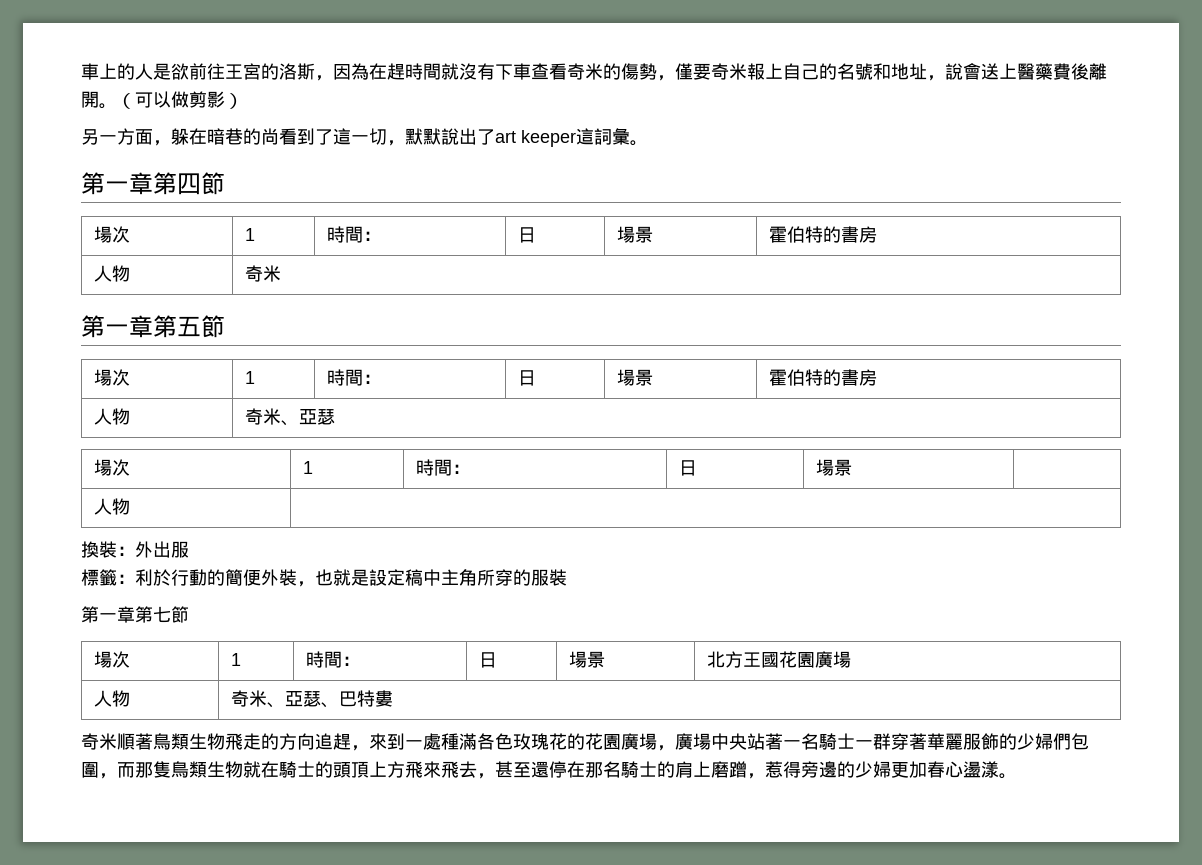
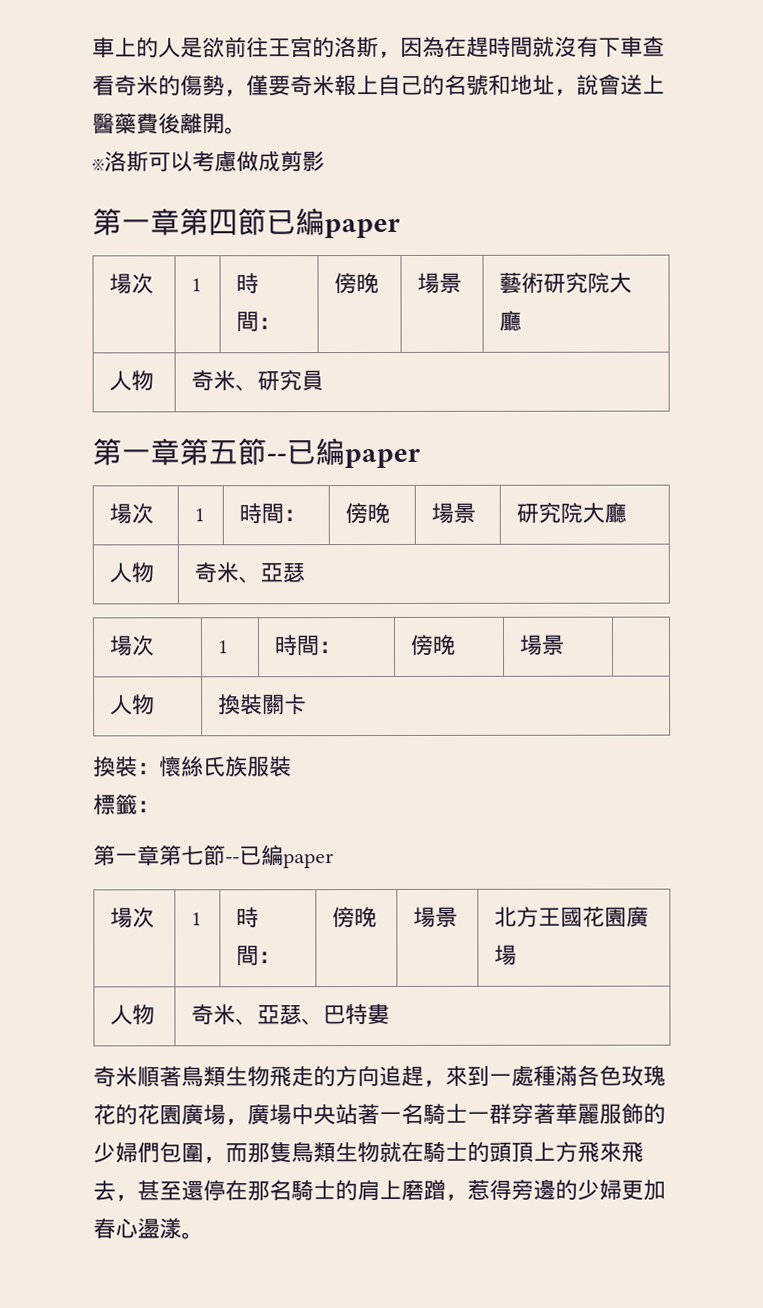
[117,91,243,109] [81,128,648,147] （可以做剪影） // 另一方面，躲在暗巷的尚看到了這一切，默默說出了art keeper這詞彙。 -> [92,151,325,173] // ※洛斯可以考慮做成剪影
[94,226,131,243] [245,228,256,241] [327,226,382,243] [518,227,537,243] [617,226,654,243] [769,226,878,243] [94,265,131,282] [245,265,282,282] // 場次 | 1 | 時間： | 日 | 場景 | 霍伯特的書房 // 人物 | 奇米 -> [266,208,401,239] [109,273,155,295] [191,278,203,292] [236,273,260,294] [236,311,282,332] [334,273,380,294] [417,272,463,294] [499,271,633,294] [499,310,523,331] [109,370,155,391] [191,369,325,392] 已編paper // 場次 | 1 | 時間： | 傍晚 | 場景 | 藝術研究院大廳 // 人物 | 奇米、研究員
[94,369,131,386] [245,371,256,384] [327,369,382,386] [518,370,537,386] [617,369,654,386] [769,369,878,386] // 場次 | 1 | 時間： | 日 | 場景 | 霍伯特的書房 -> [266,438,421,469] [109,503,155,525] [194,508,206,522] [239,503,307,524] [345,502,391,524] [431,502,477,524] [516,501,628,524] --已編paper // 場次 | 1 | 時間： | 傍晚 | 場景 | 研究院大廳
[679,460,698,476] 日 -> [410,634,457,655] 傍晚
(131, 506) none -> [218,694,308,716] 換裝關卡
[135,541,189,558] 外出服 -> [159,756,292,778] 懷絲氏族服裝
[135,569,567,587] 利於行動的簡便外裝，也就是設定稿中主角所穿的服裝 -> (160, 806) none
[94,651,131,668] [231,653,242,666] [306,651,361,668] [479,652,498,668] // 場次 | 1 | 時間： | 日 -> [225,845,334,869] [110,907,156,929] [191,912,203,926] [236,907,260,928] [236,945,282,966] [332,907,378,928] --已編paper // 場次 | 1 | 時間： | 傍晚

